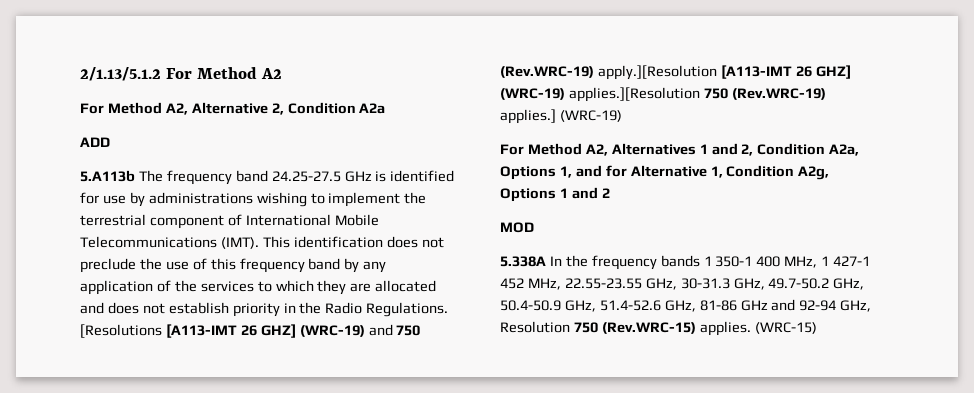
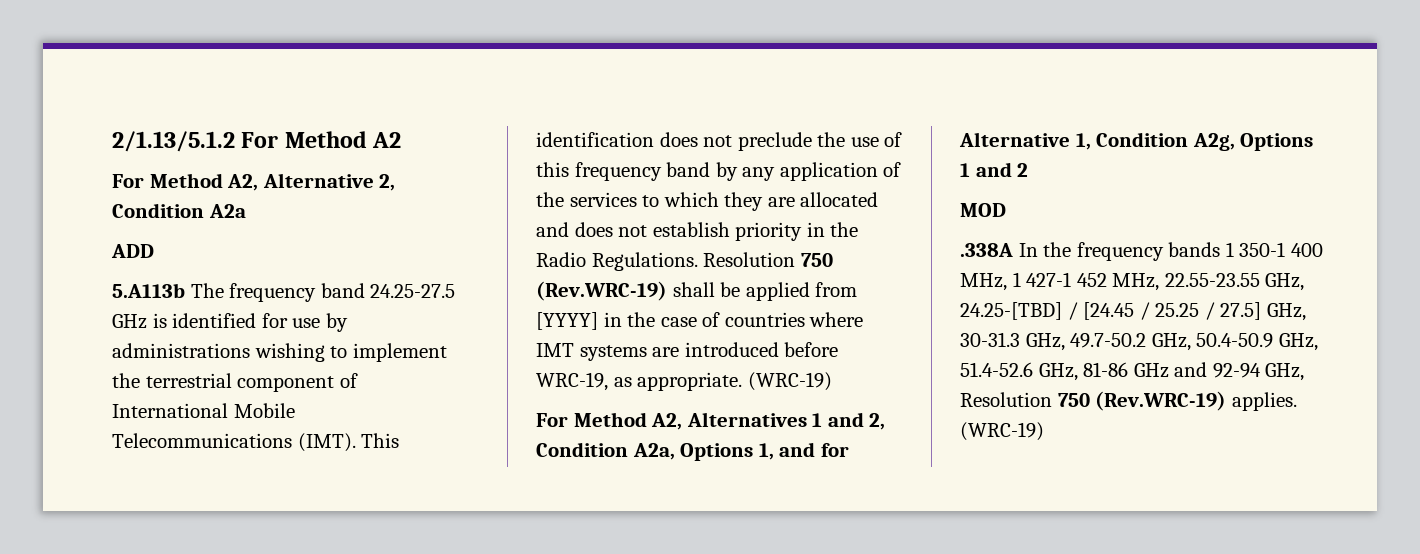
[80,324,421,338] [500,65,851,80] [500,87,826,102] [500,109,556,124] [Resolutions [A113-IMT 26 GHZ] (WRC-19) and 750 (Rev.WRC-19) apply.][Resolution [A113-IMT 26 GHZ] (WRC-19) applies.][Resolution 750 (Rev.WRC-19) applies.] -> [703,252,833,267] [536,281,858,301] [536,312,864,330] [536,342,839,361] [536,372,743,391] Resolution 750 (Rev.WRC-19) shall be applied from [YYYY] in the case of countries where IMT systems are introduced before WRC-19, as appropriate.
[500,256,546,267] 5.338A -> [960,243,1013,257] .338A
(677, 284) none -> [960,302,1306,321] 24.25-[TBD] / [24.45 / 25.25 / 27.5] GHz,
[601,321,817,336] (Rev.WRC-15) applies. (WRC-15) -> [1095,391,1297,411] [960,422,1044,441] (Rev.WRC-19) applies. (WRC-19)

